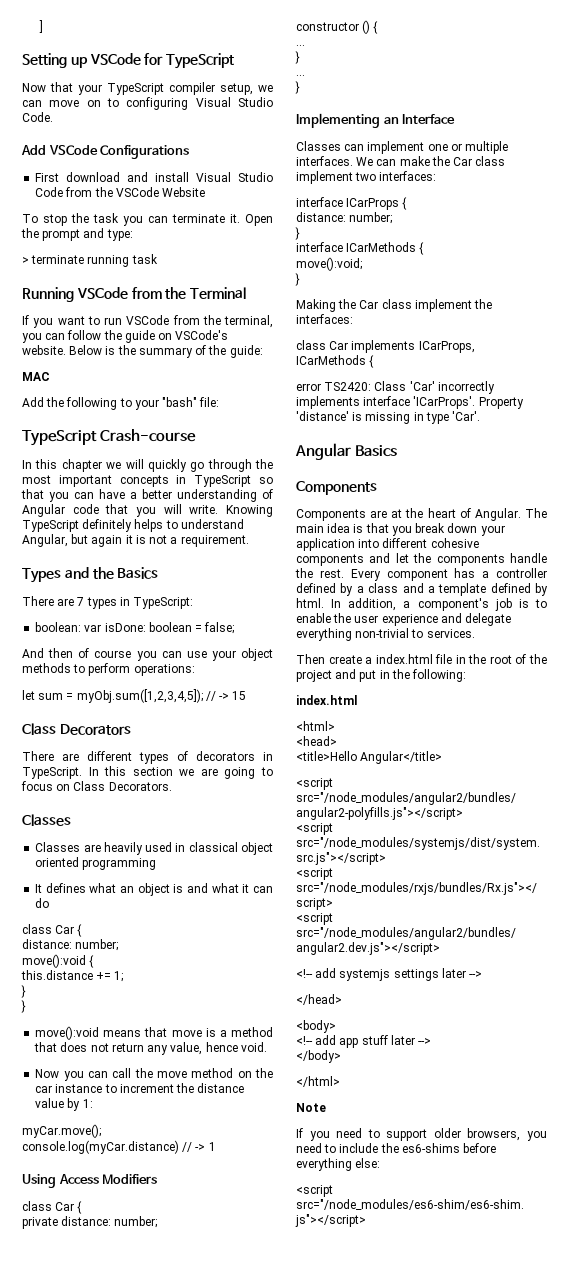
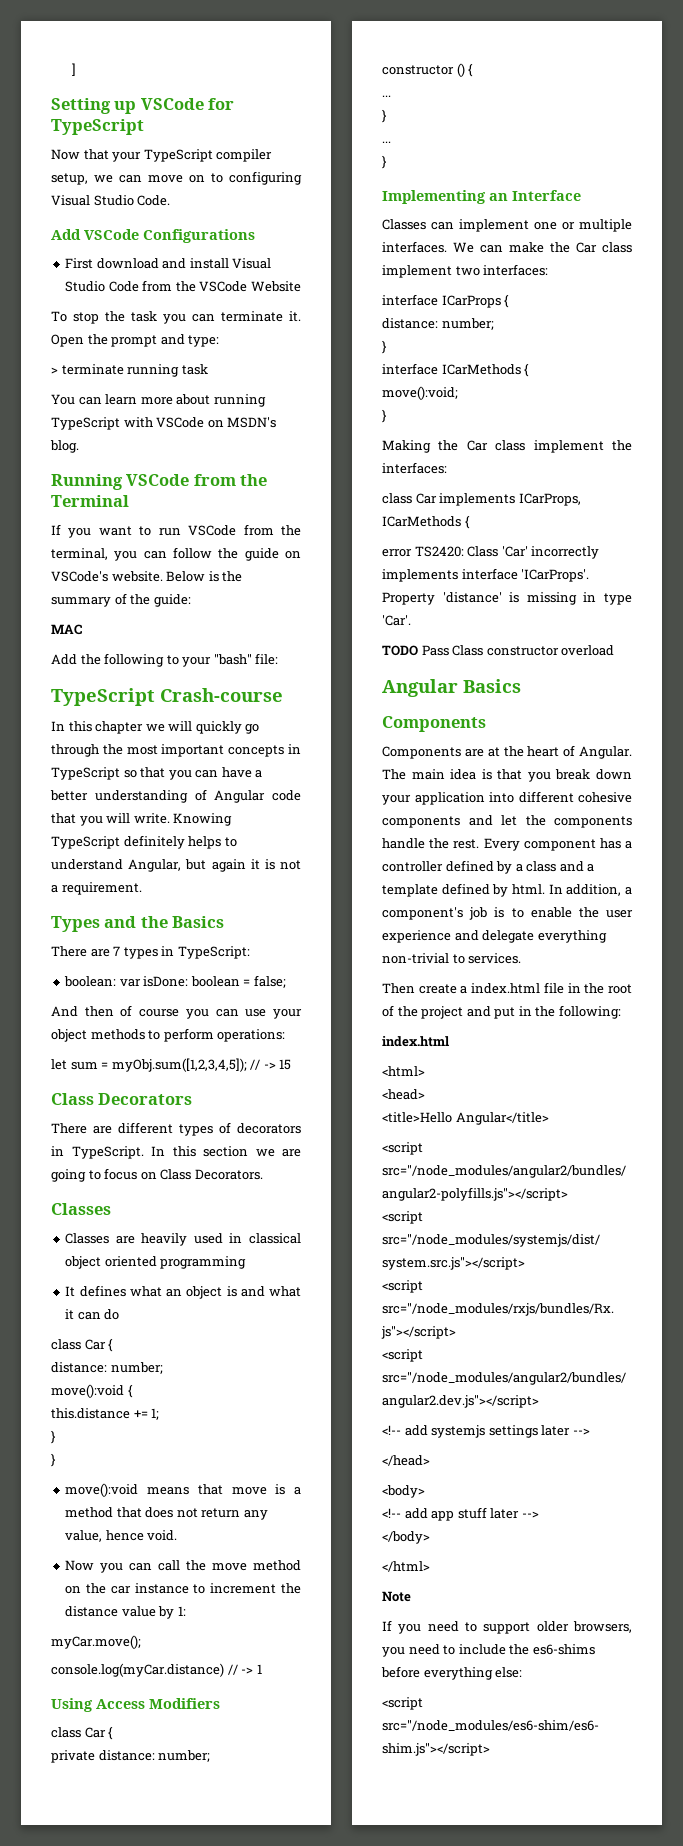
(158, 259) none -> [51,394,266,407] [51,417,277,430] [50,440,79,453] // You can learn more about running TypeScript with VSCode on MSDN's blog.
(481, 416) none -> [382,645,615,656] // TODO Pass Class constructor overload

